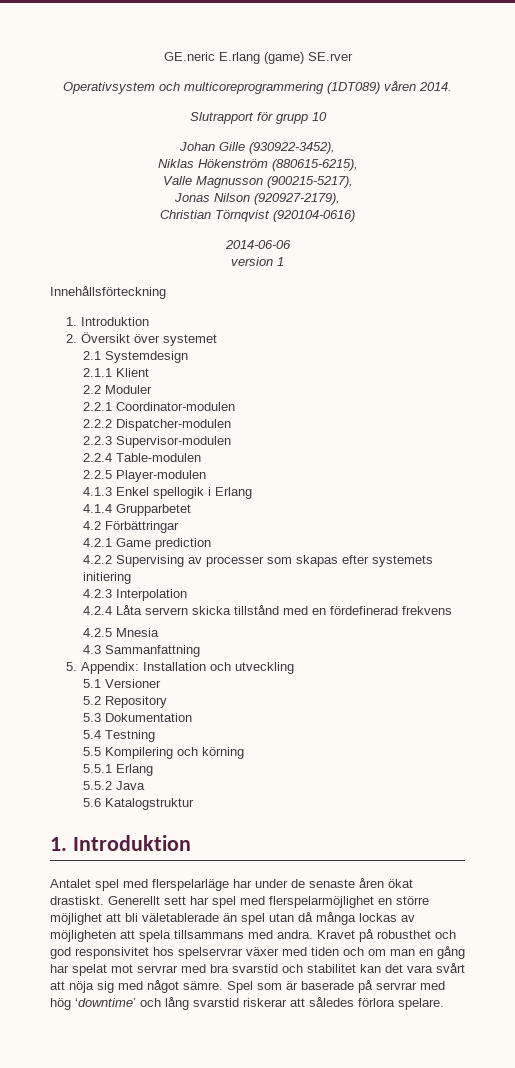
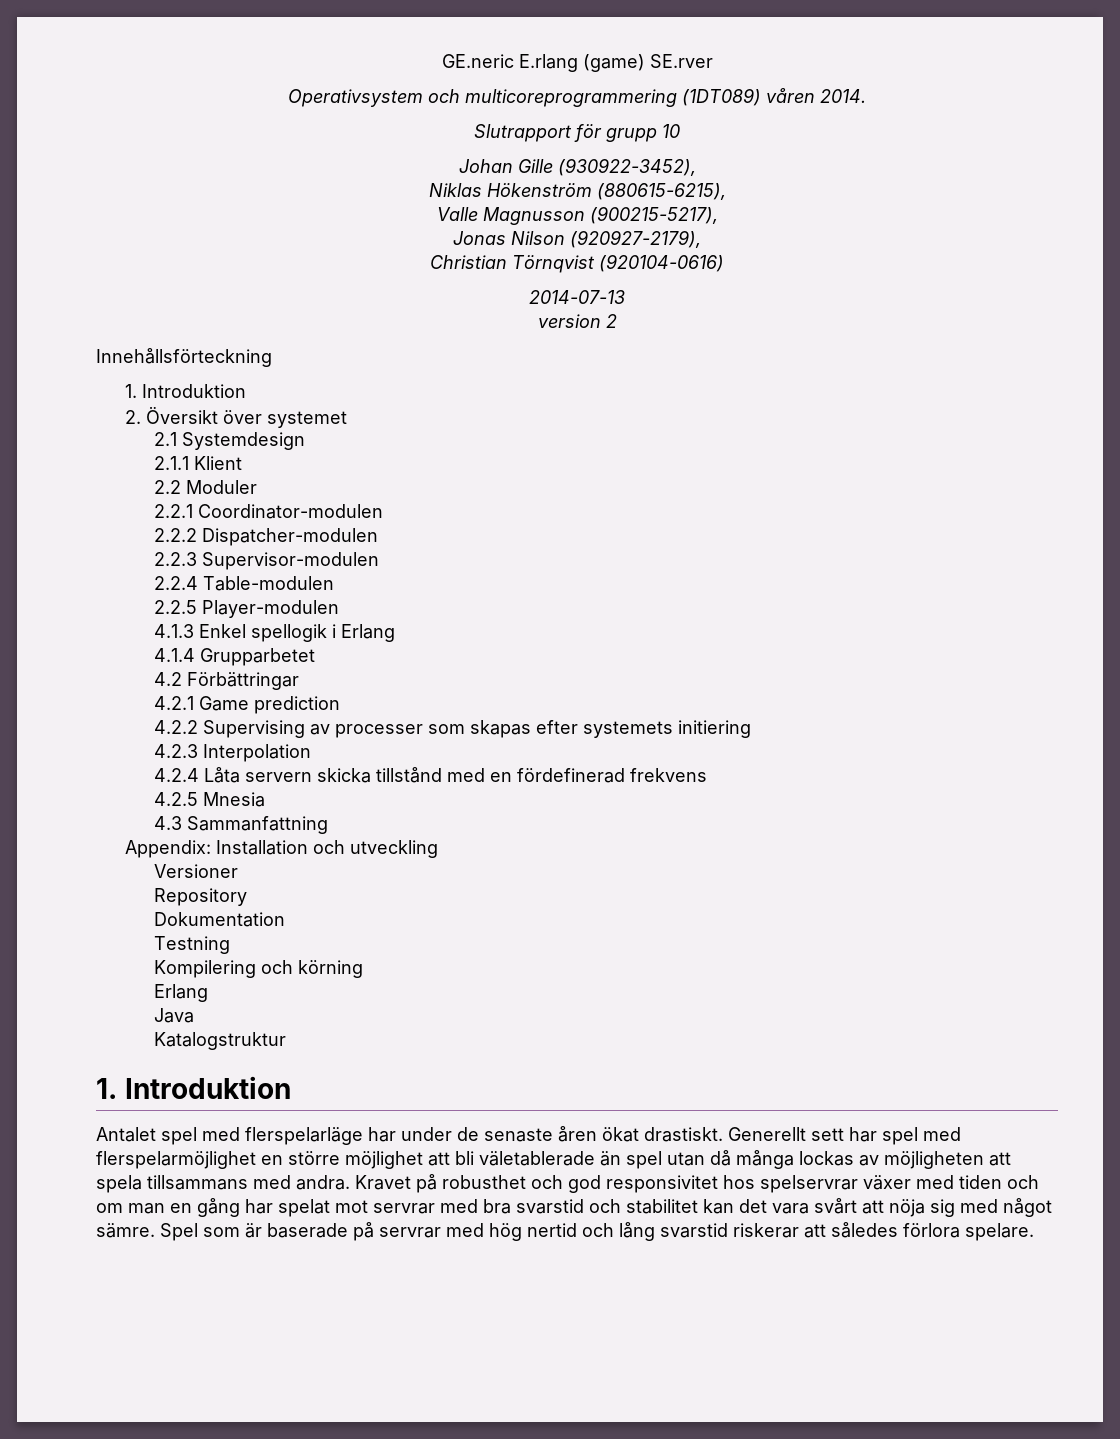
[224,240,291,249] 2014-06-06 -> [529,290,625,304] 2014-07-13
[277,257,284,266] 1 -> [605,314,617,328] 2
[66,662,78,671] 5. -> (328, 825) none
[82,679,101,688] 5.1 -> (438, 849) none
[82,696,101,705] 5.2 -> (238, 871) none
[82,713,101,722] 5.3 -> (247, 897) none
[82,730,101,739] 5.4 -> (285, 919) none
[82,747,101,756] 5.5 -> (230, 945) none
[82,764,153,776] [82,781,112,790] 5.5.1 Erlang // 5.5.2 -> [153,984,208,1002] Erlang //
[82,798,101,807] 5.6 -> (194, 1015) none
[75,998,136,1007] ‘downtime’ -> [527,1223,577,1237] nertid

